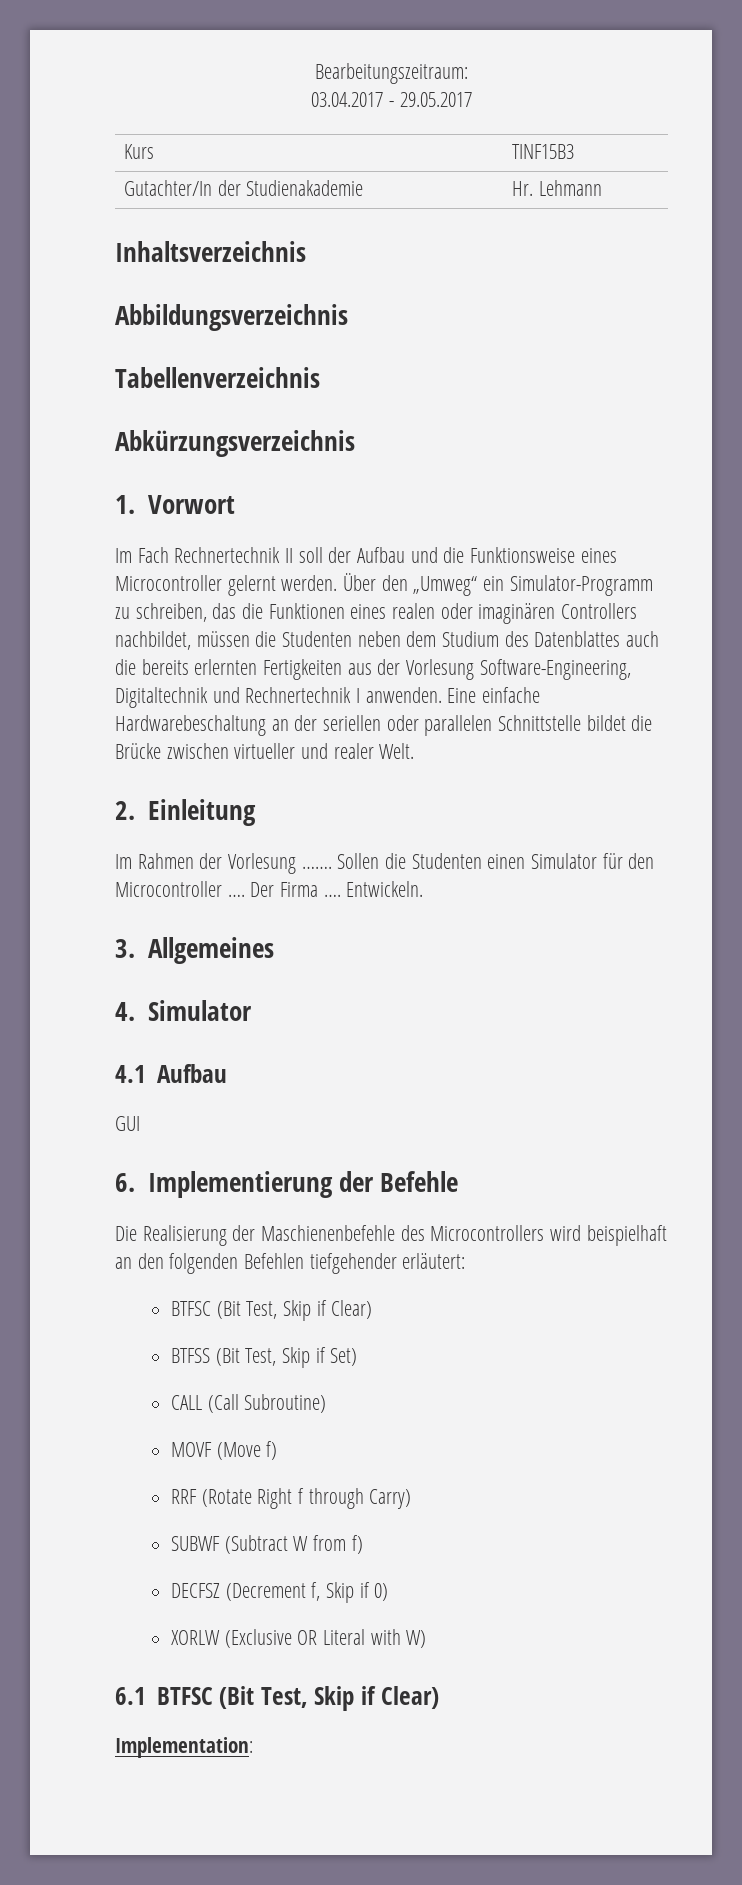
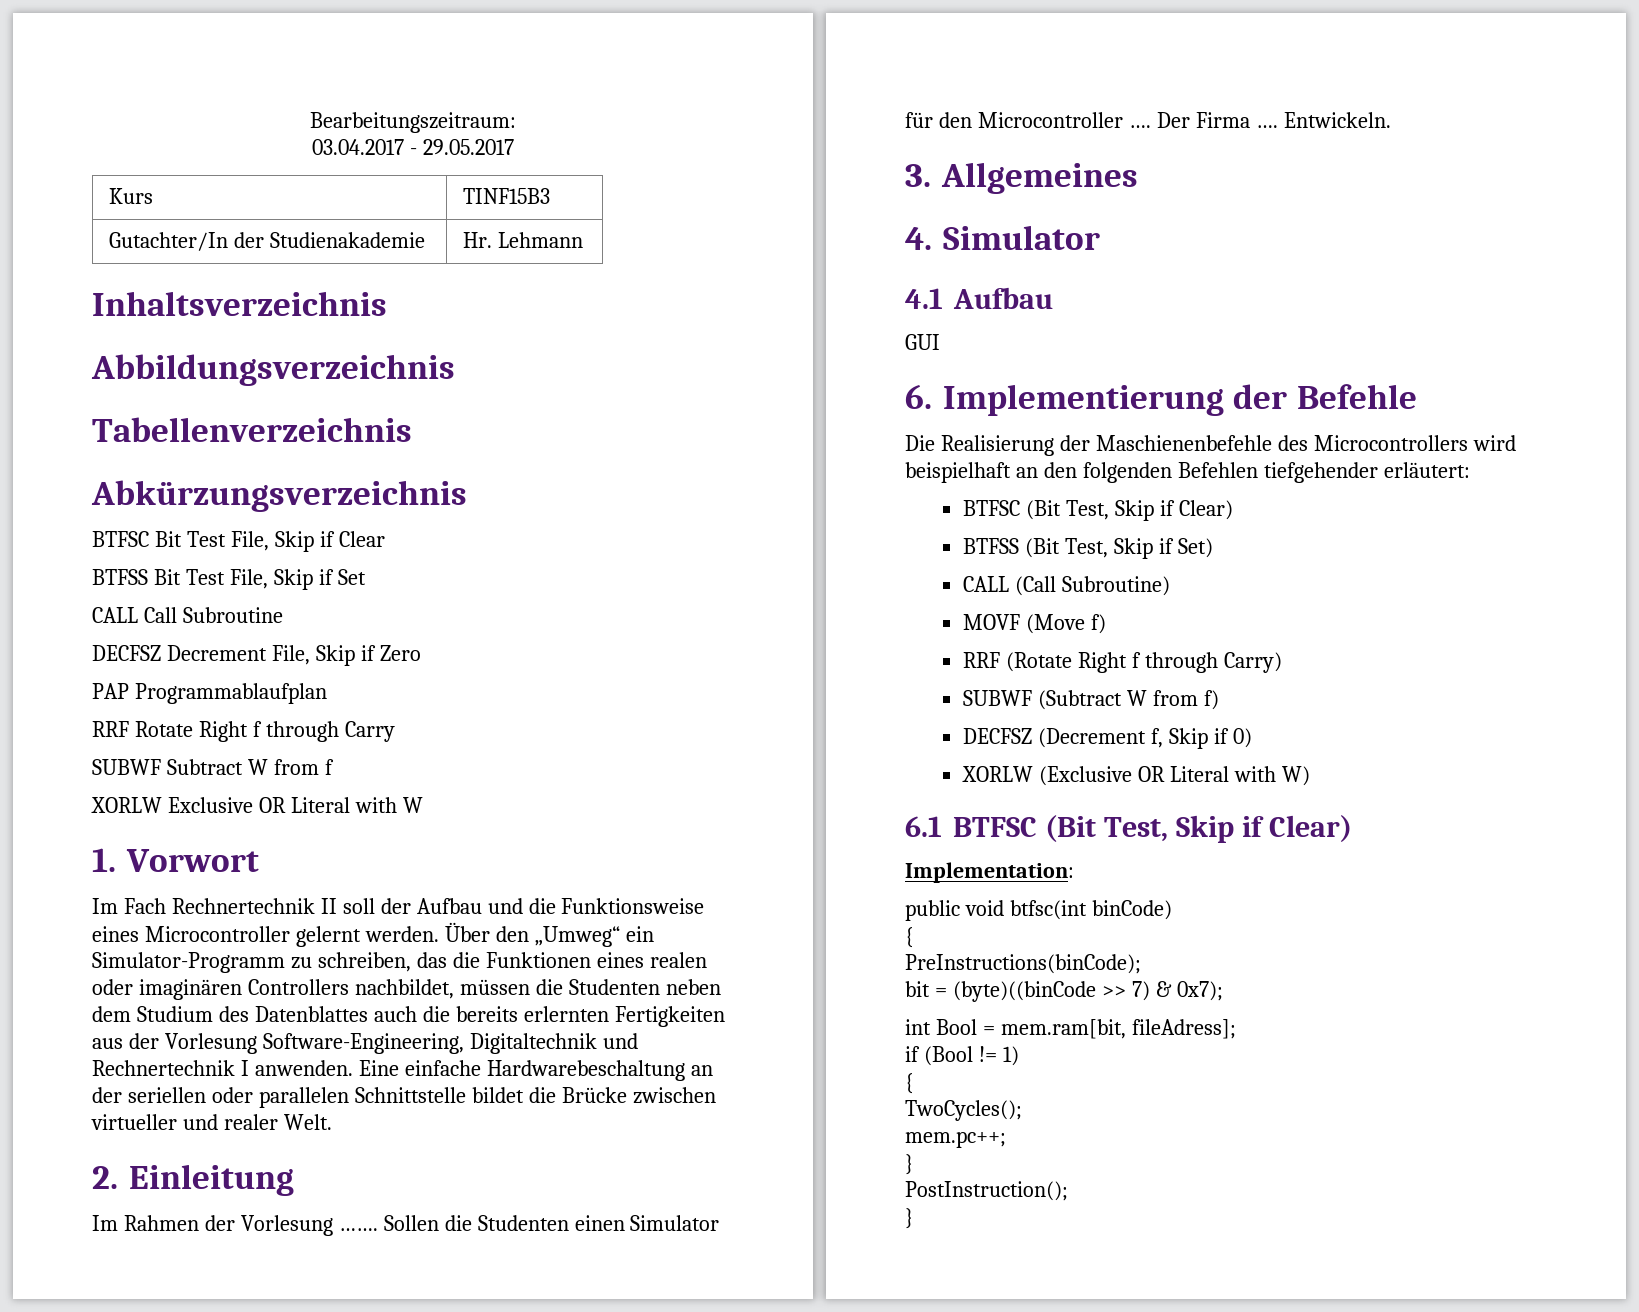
(355, 443) none -> [92,531,385,552] [92,569,366,590] [92,607,283,623] [92,645,421,666] [92,683,327,704] [92,721,395,742] [92,759,334,775] [91,797,423,813] // BTFSC Bit Test File, Skip if Clear // BTFSS Bit Test File, Skip if Set // CALL Call Subroutine // DECFSZ Decrement File, Skip if Zero // PAP Programmablaufplan // RRF Rotate Right f through Carry // SUBWF Subtract W from f // XORLW Exclusive OR Literal with W
(253, 1747) none -> [905,900,1172,921] [905,927,914,948] [905,954,1141,974] [905,981,1223,1002] [905,1019,1236,1039] [905,1046,1019,1066] [905,1073,914,1094] [905,1100,1022,1121] [905,1131,1006,1148] [905,1154,914,1175] [905,1181,1068,1201] [905,1208,914,1229] // public void btfsc(int binCode) // { // PreInstructions(binCode); // bit = (byte)((binCode >> 7) & 0x7); // int Bool = mem.ram[bit, fileAdress]; // if (Bool != 1) // { // TwoCycles(); // mem.pc++; // } // PostInstruction(); // }

